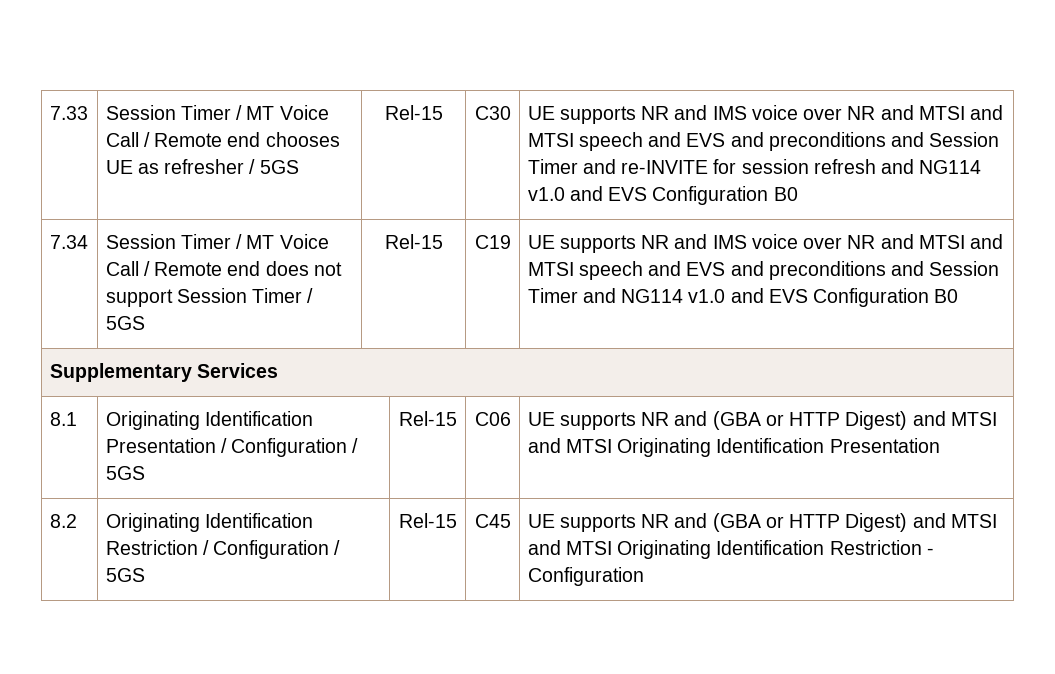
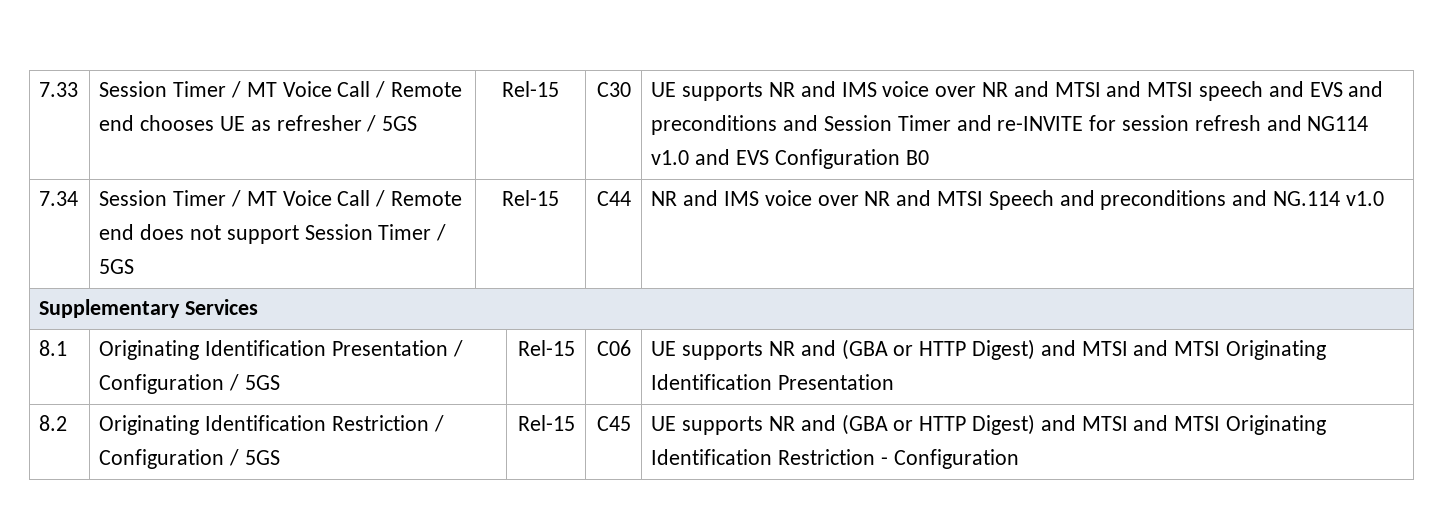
[474,235,511,249] [527,234,1004,253] [527,261,1000,280] [527,288,959,307] C19 | UE supports NR and IMS voice over NR and MTSI and MTSI speech and EVS and preconditions and Session Timer and NG114 v1.0 and EVS Configuration B0 -> [596,191,631,206] [651,190,1384,210] C44 | NR and IMS voice over NR and MTSI Speech and preconditions and NG.114 v1.0

